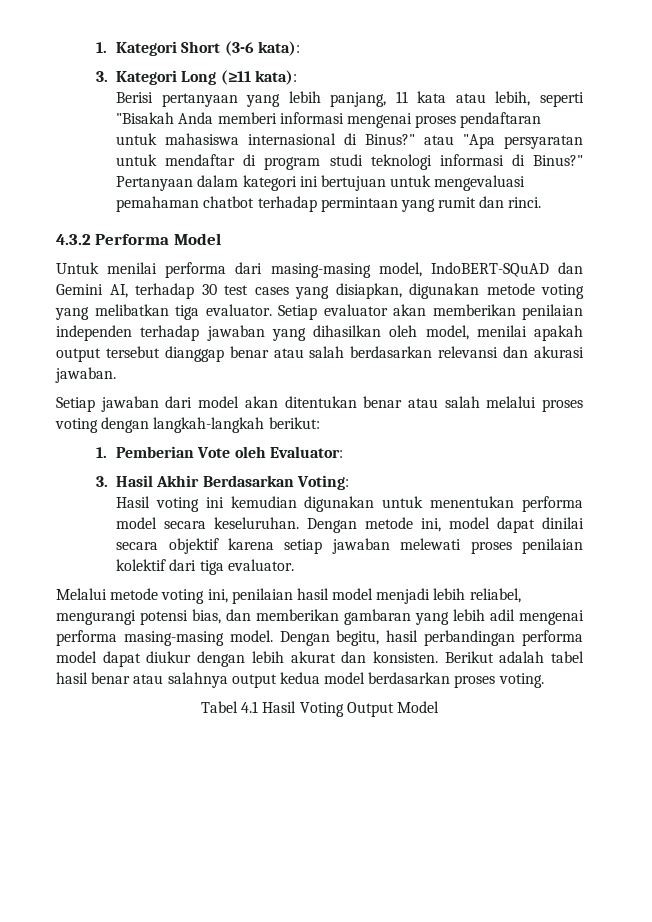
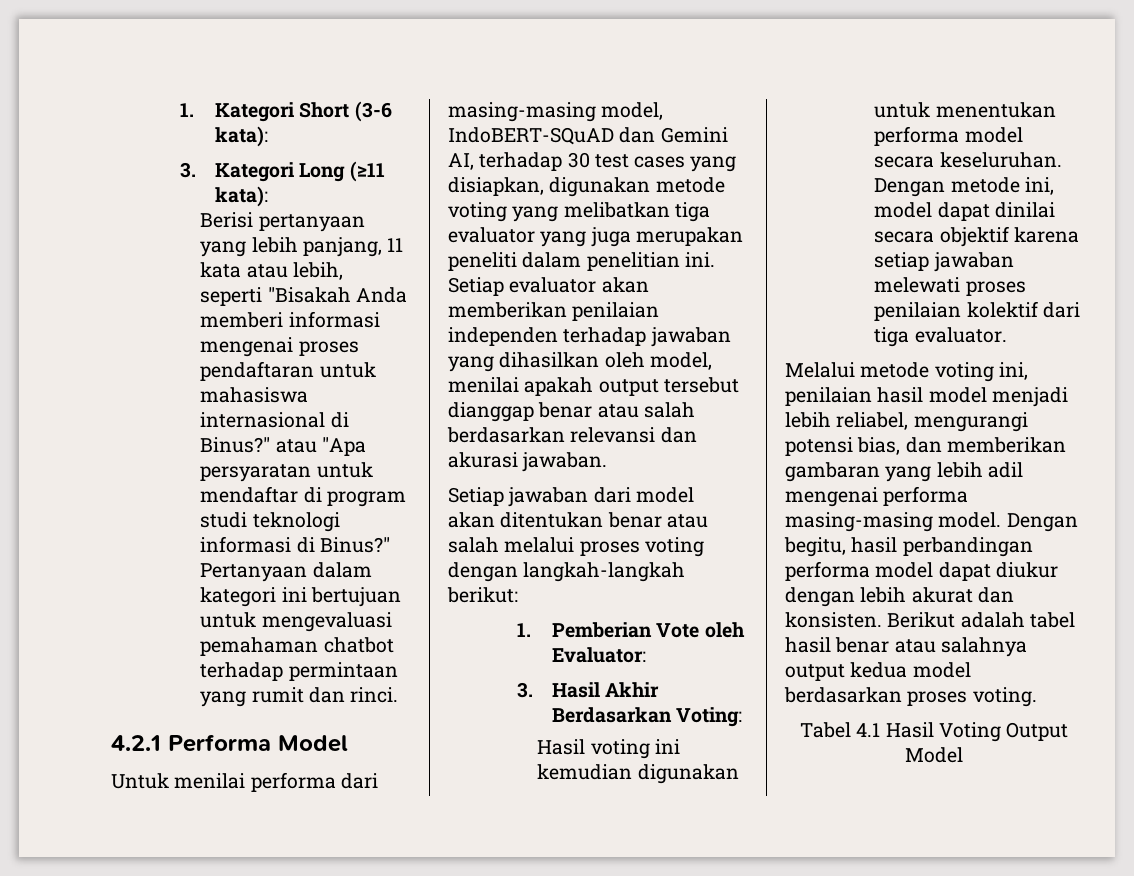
[56,234,91,245] 4.3.2 -> [111,735,161,751] 4.2.1
[205,304,272,316] evaluator. -> [448,227,743,247] [448,252,715,271] evaluator yang juga merupakan peneliti dalam penelitian ini.

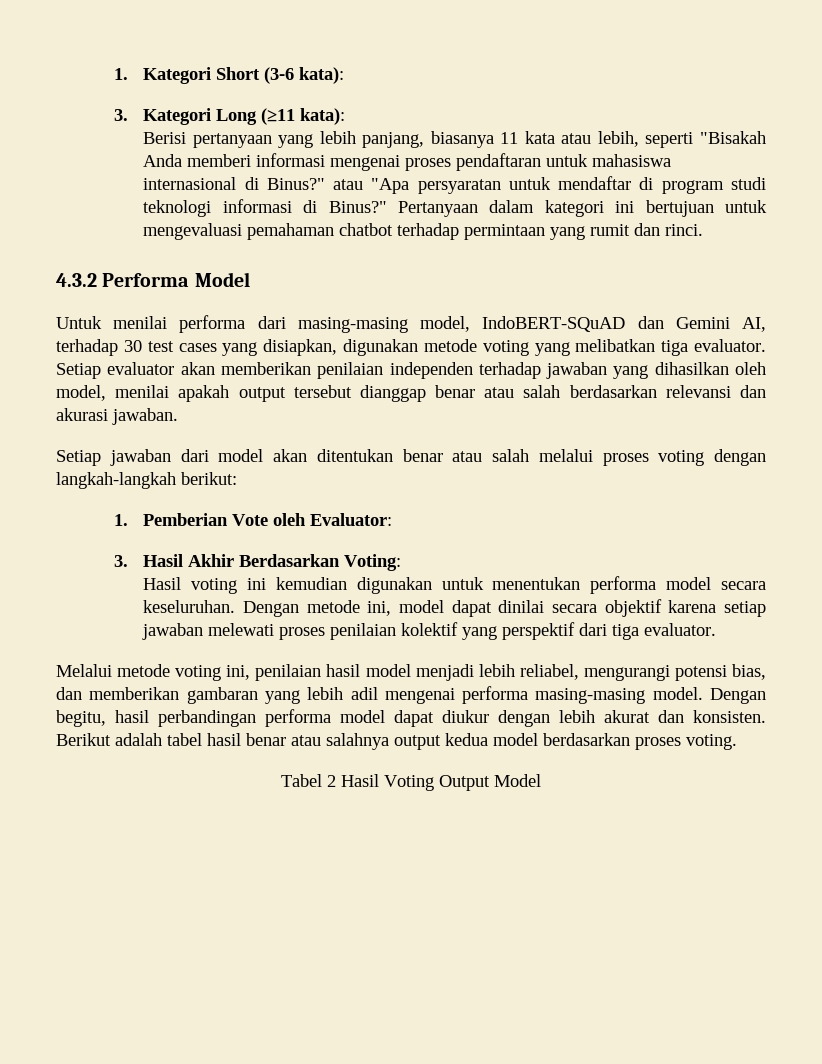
(382, 247) none -> [430,131,494,148] biasanya
[111,735,161,751] 4.2.1 -> [56,273,97,287] 4.3.2
[448,227,743,247] [448,252,715,271] evaluator yang juga merupakan peneliti dalam penelitian ini. -> [694,339,767,352] evaluator.
(1038, 309) none -> [462,622,576,640] yang perspektif
[856,723,881,737] 4.1 -> [327,775,336,787] 2

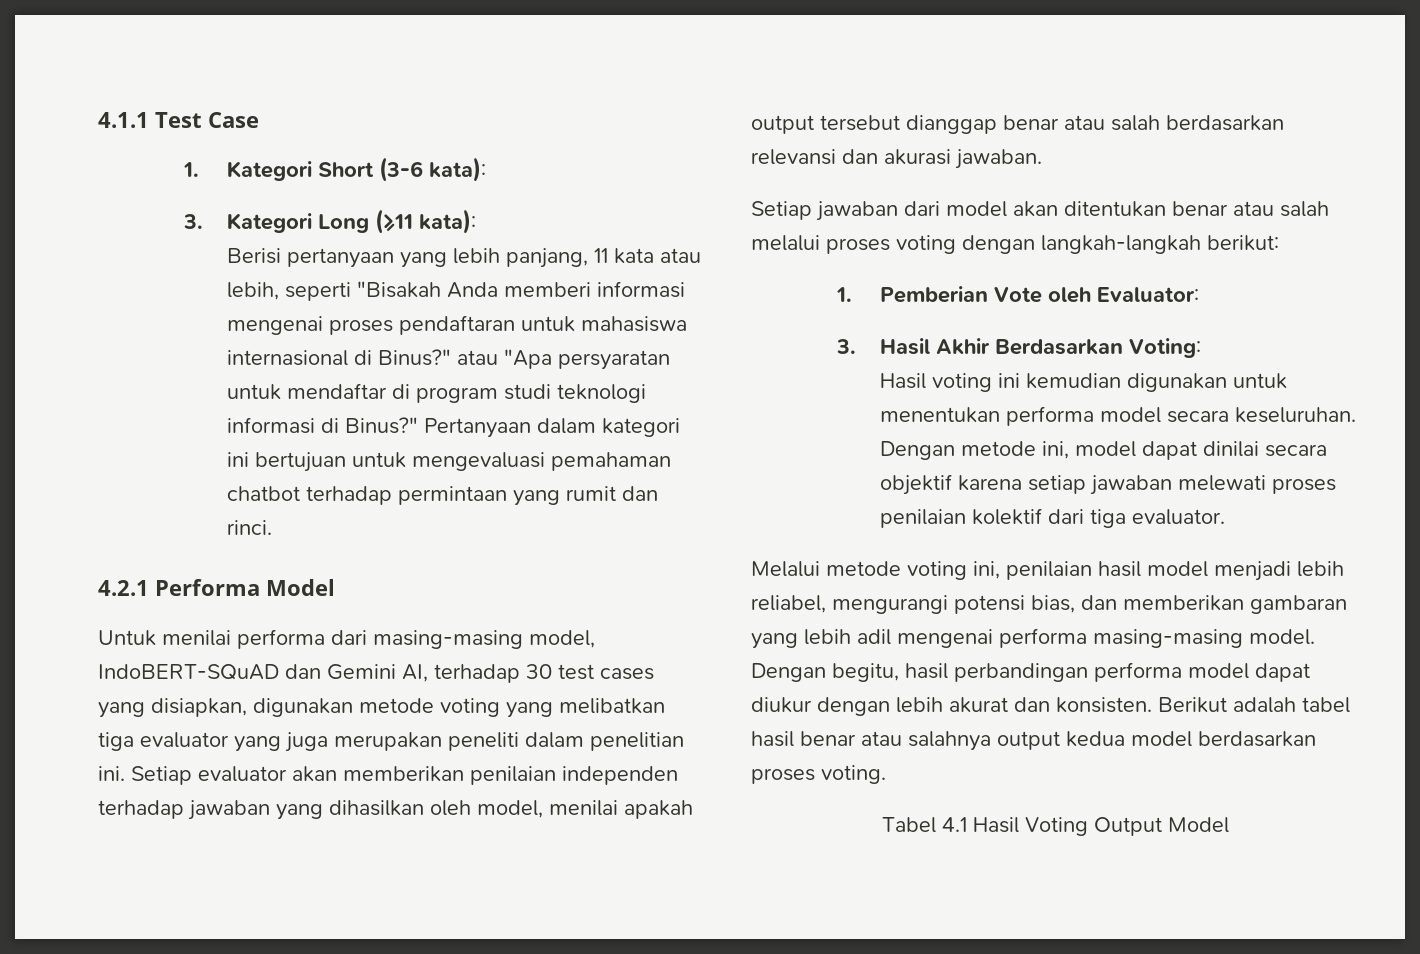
(114, 74) none -> [98,112,259,128] 4.1.1 Test Case //
[430,131,494,148] biasanya -> (589, 258) none
[56,273,97,287] 4.3.2 -> [98,580,149,596] 4.2.1
[694,339,767,352] evaluator. -> [140,732,684,752] [98,766,125,781] evaluator yang juga merupakan peneliti dalam penelitian ini.
[462,622,576,640] yang perspektif -> (1043, 516) none
[327,775,336,787] 2 -> [941,817,967,832] 4.1

